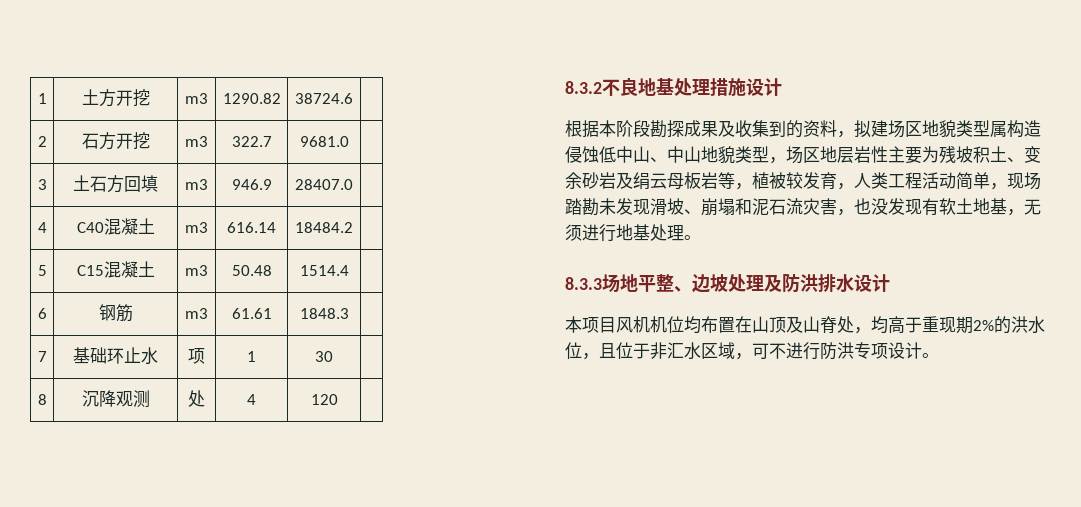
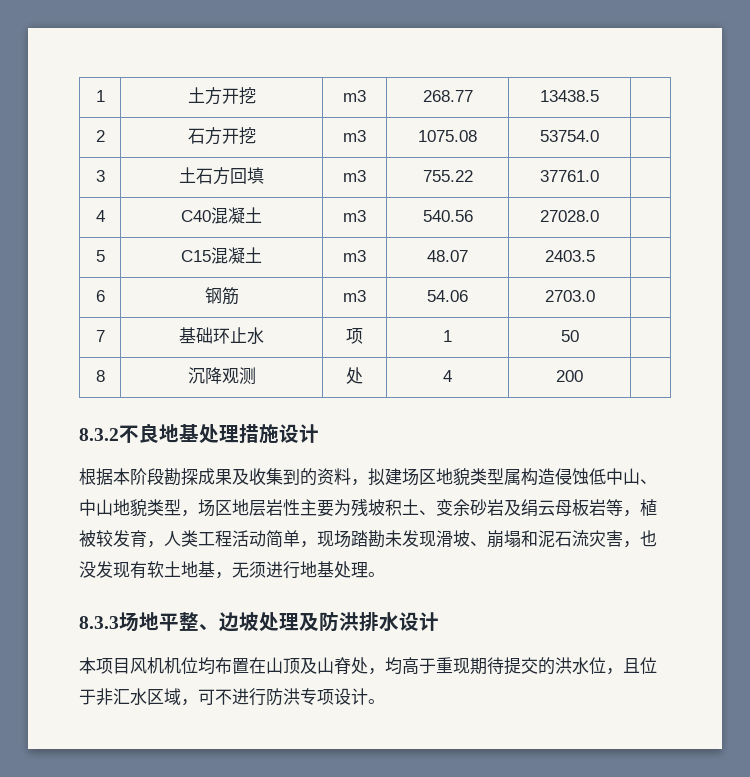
[222,93,281,104] [295,93,353,104] 1290.82 | 38724.6 -> [422,90,473,102] [540,90,599,102] 268.77 | 13438.5
[231,136,272,147] [299,136,349,147] 322.7 | 9681.0 -> [418,130,477,142] [540,130,599,142] 1075.08 | 53754.0
[231,179,272,190] [295,179,353,190] 946.9 | 28407.0 -> [422,170,473,182] [540,170,599,182] 755.22 | 37761.0
[227,222,276,233] [295,222,353,233] 616.14 | 18484.2 -> [422,210,473,222] [540,210,599,222] 540.56 | 27028.0
[231,265,272,276] [299,265,349,276] 50.48 | 1514.4 -> [427,250,468,262] [544,250,595,262] 48.07 | 2403.5
[231,308,272,319] [299,308,349,319] 61.61 | 1848.3 -> [427,290,468,302] [544,290,595,302] 54.06 | 2703.0
[315,351,333,362] 30 -> [560,330,579,342] 50
[310,394,338,405] 120 -> [556,370,583,382] 200
[973,320,994,331] 2% -> [487,657,538,675] 待提交

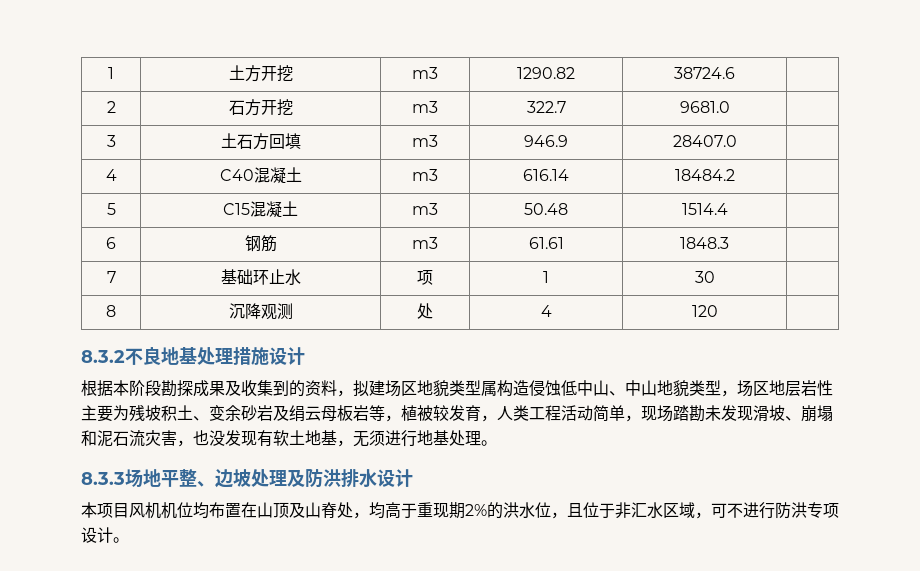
[422,90,473,102] [540,90,599,102] 268.77 | 13438.5 -> [517,67,575,79] [674,67,735,79] 1290.82 | 38724.6
[418,130,477,142] [540,130,599,142] 1075.08 | 53754.0 -> [526,101,566,113] [679,101,730,113] 322.7 | 9681.0
[422,170,473,182] [540,170,599,182] 755.22 | 37761.0 -> [524,135,568,147] [672,135,737,147] 946.9 | 28407.0
[422,210,473,222] [540,210,599,222] 540.56 | 27028.0 -> [523,169,569,181] [674,169,735,181] 616.14 | 18484.2
[427,250,468,262] [544,250,595,262] 48.07 | 2403.5 -> [524,203,568,215] [681,203,728,215] 50.48 | 1514.4
[427,290,468,302] [544,290,595,302] 54.06 | 2703.0 -> [528,237,564,249] [680,237,729,249] 61.61 | 1848.3
[560,330,579,342] 50 -> [694,271,715,283] 30
[556,370,583,382] 200 -> [691,305,718,317] 120
[487,657,538,675] 待提交 -> [465,504,487,516] 2%

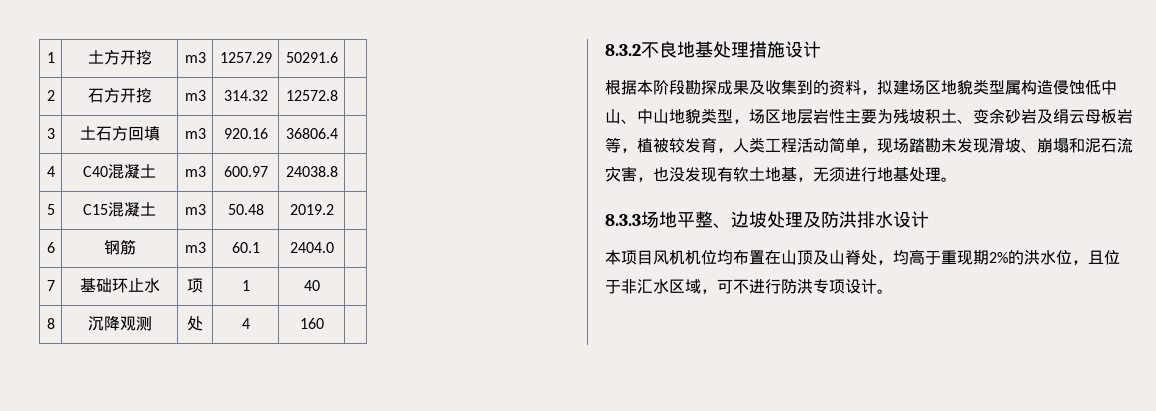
[517,67,575,79] [674,67,735,79] 1290.82 | 38724.6 -> [219,52,272,63] [285,52,338,63] 1257.29 | 50291.6
[526,101,566,113] [679,101,730,113] 322.7 | 9681.0 -> [223,90,268,101] [285,90,338,101] 314.32 | 12572.8
[524,135,568,147] [672,135,737,147] 946.9 | 28407.0 -> [223,128,268,139] [285,128,338,139] 920.16 | 36806.4
[523,169,569,181] [674,169,735,181] 616.14 | 18484.2 -> [223,166,268,177] [285,166,338,177] 600.97 | 24038.8
[681,203,728,215] 1514.4 -> [289,204,334,215] 2019.2
[528,237,564,249] [680,237,729,249] 61.61 | 1848.3 -> [231,242,260,253] [289,242,334,253] 60.1 | 2404.0
[694,271,715,283] 30 -> [303,280,320,291] 40
[691,305,718,317] 120 -> [299,318,324,329] 160

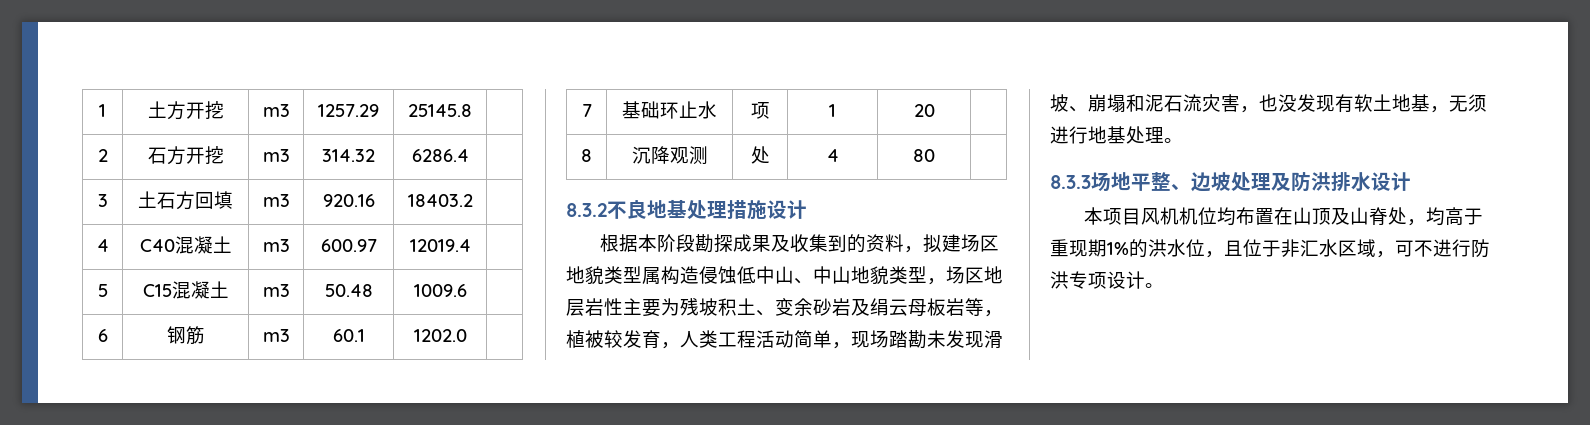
[285,52,338,63] 50291.6 -> [408,104,472,117] 25145.8
[285,90,338,101] 12572.8 -> [411,149,469,162] 6286.4
[285,128,338,139] 36806.4 -> [407,194,473,207] 18403.2
[285,166,338,177] 24038.8 -> [409,239,471,252] 12019.4
[289,204,334,215] 2019.2 -> [413,284,467,297] 1009.6
[289,242,334,253] 2404.0 -> [413,329,467,342] 1202.0
[303,280,320,291] 40 -> [913,104,935,117] 20
[299,318,324,329] 160 -> [913,149,935,162] 80
[989,252,1008,263] 2% -> [1107,242,1129,255] 1%

